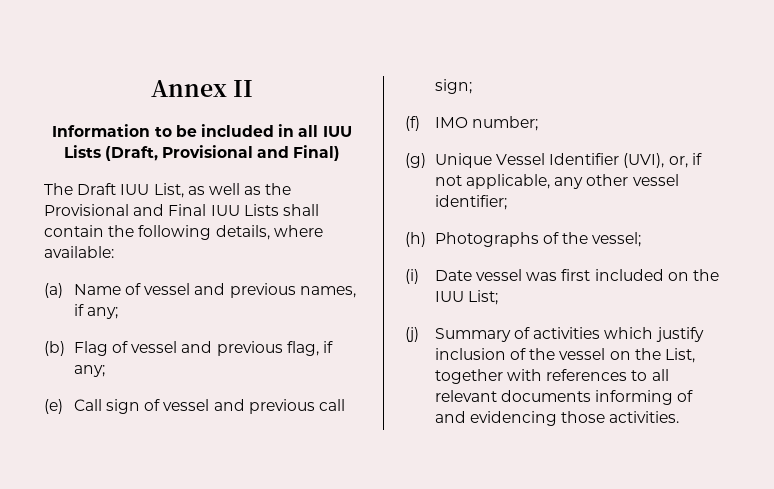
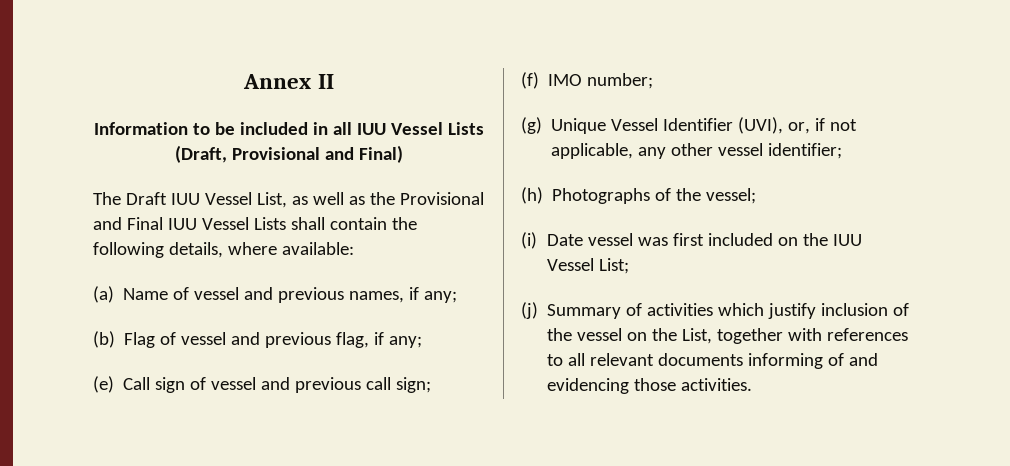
(352, 131) none -> [390,122,443,135] Vessel
(150, 189) none -> [204,192,252,205] Vessel
(240, 210) none -> [201,217,249,230] Vessel
(464, 296) none -> [546,258,594,271] Vessel

